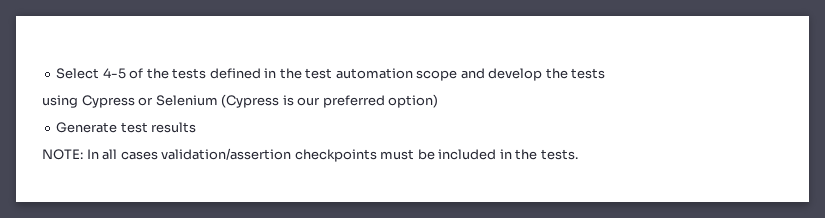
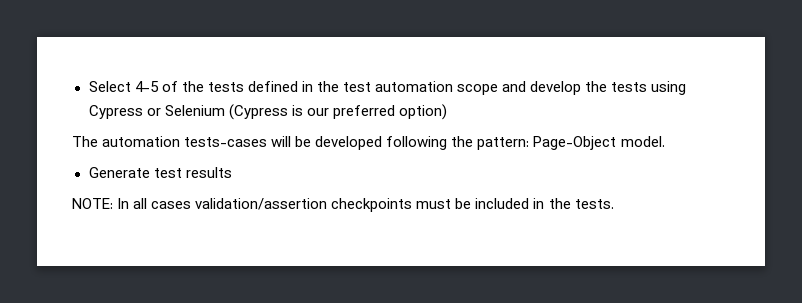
(606, 73) // -> (648, 87) none
(439, 101) none -> [72,136,665,150] // The automation tests-cases will be developed following the pattern: Page-Object model.

